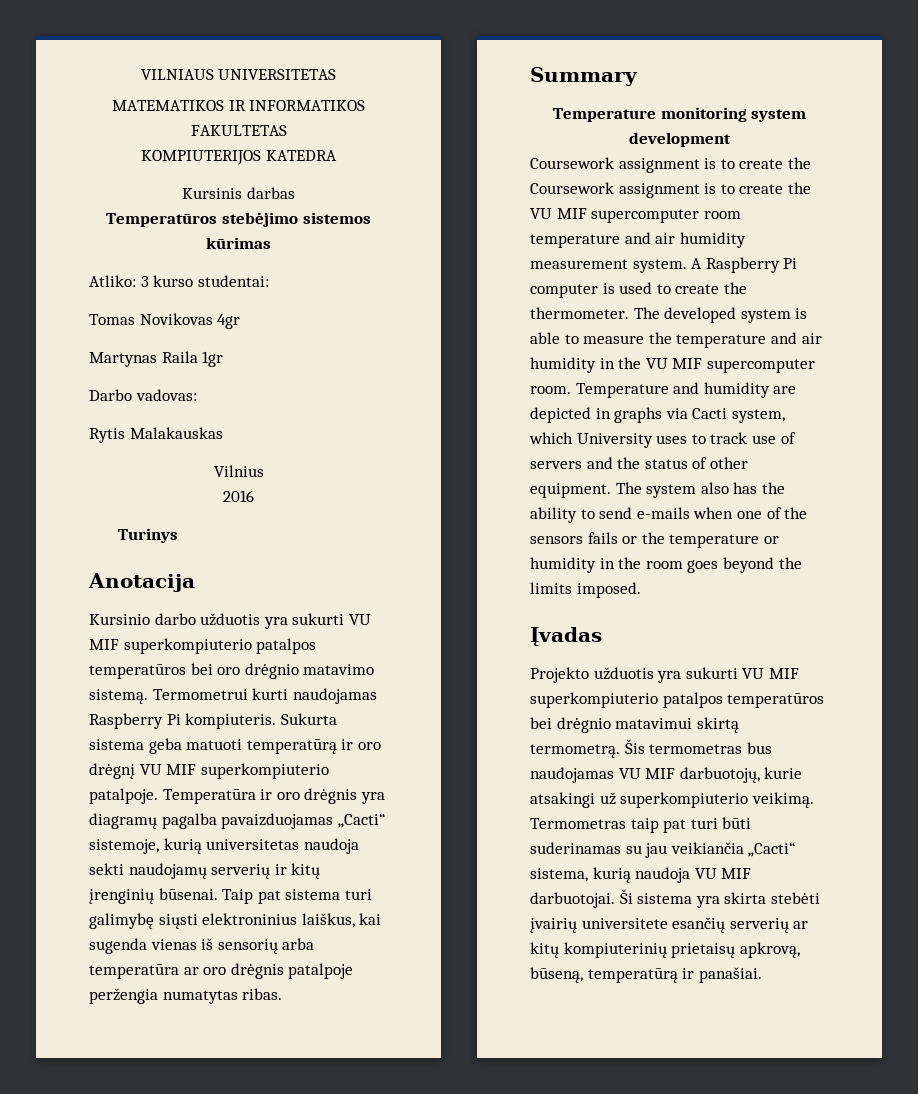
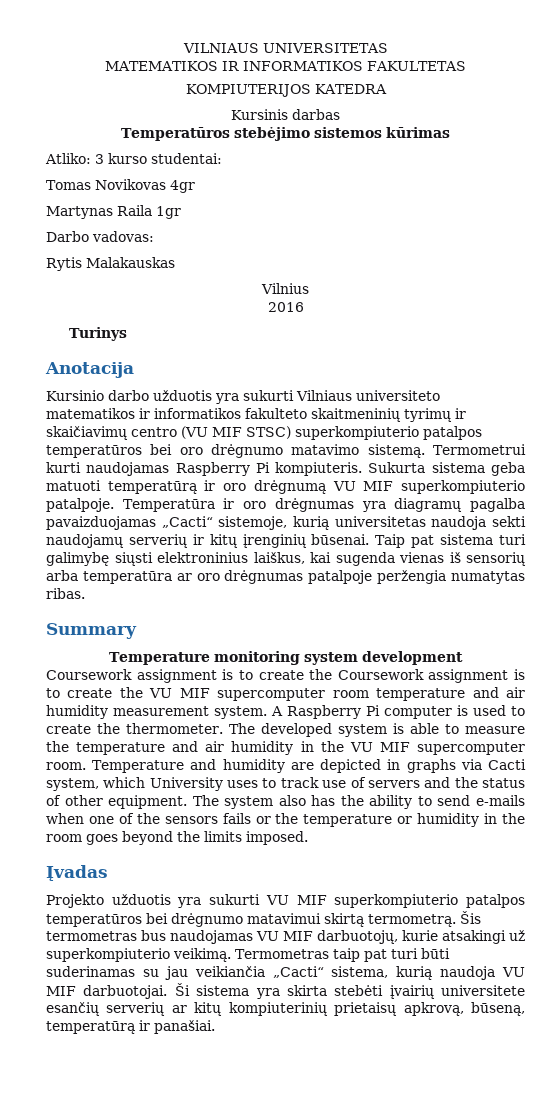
[348,614,371,625] [89,639,119,650] VU MIF -> [296,390,440,401] [46,408,466,422] [46,426,291,440] Vilniaus universiteto matematikos ir informatikos fakulteto skaitmeninių tyrimų ir skaičiavimų centro (VU MIF STSC)
[244,663,299,679] drėgnio -> [211,444,284,458] drėgnumo
[89,763,135,779] drėgnį -> [253,480,326,494] drėgnumą
[304,788,358,804] drėgnis -> [274,498,354,512] drėgnumas
[230,963,284,979] drėgnis -> [224,570,304,584] drėgnumas
[556,717,611,733] drėgnio -> [171,913,243,927] drėgnumo

